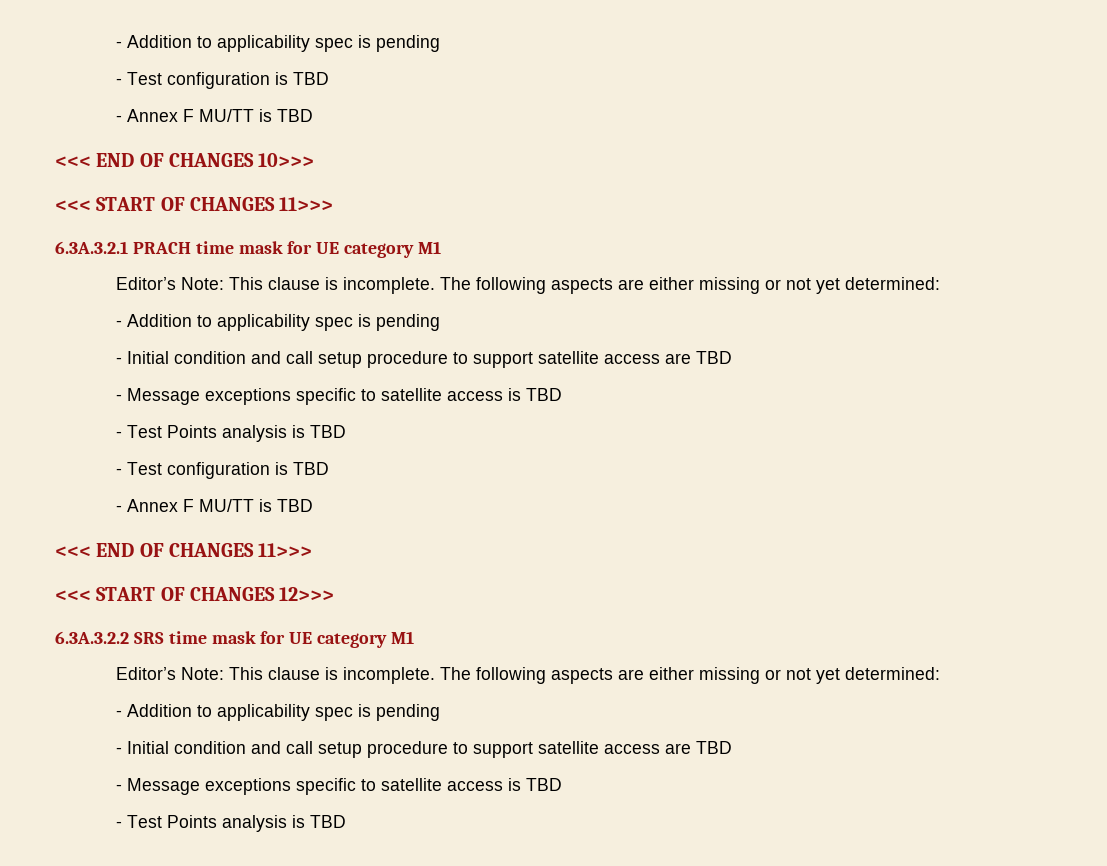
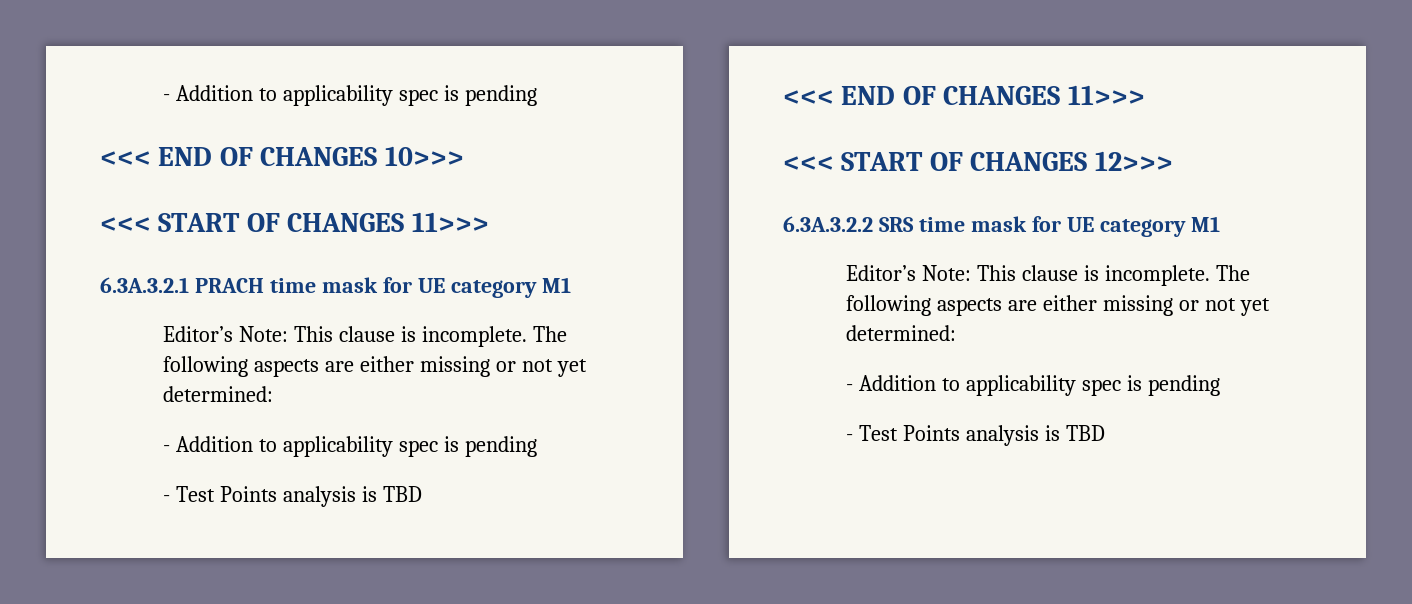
[115,35,440,52] [115,72,329,89] [115,109,313,122] - Addition to applicability spec is pending // - Test configuration is TBD // - Annex F MU/TT is TBD -> [163,85,537,106] - Addition to applicability spec is pending
[115,351,732,368] [115,388,562,405] [115,425,346,442] [115,462,329,479] [115,499,313,512] // - Initial condition and call setup procedure to support satellite access are TBD // - Message exceptions specific to satellite access is TBD // - Test Points analysis is TBD // - Test configuration is TBD // - Annex F MU/TT is TBD -> [163,486,422,507] // - Test Points analysis is TBD
[115,741,732,758] [115,778,562,795] // - Initial condition and call setup procedure to support satellite access are TBD // - Message exceptions specific to satellite access is TBD -> (1220, 385) none

